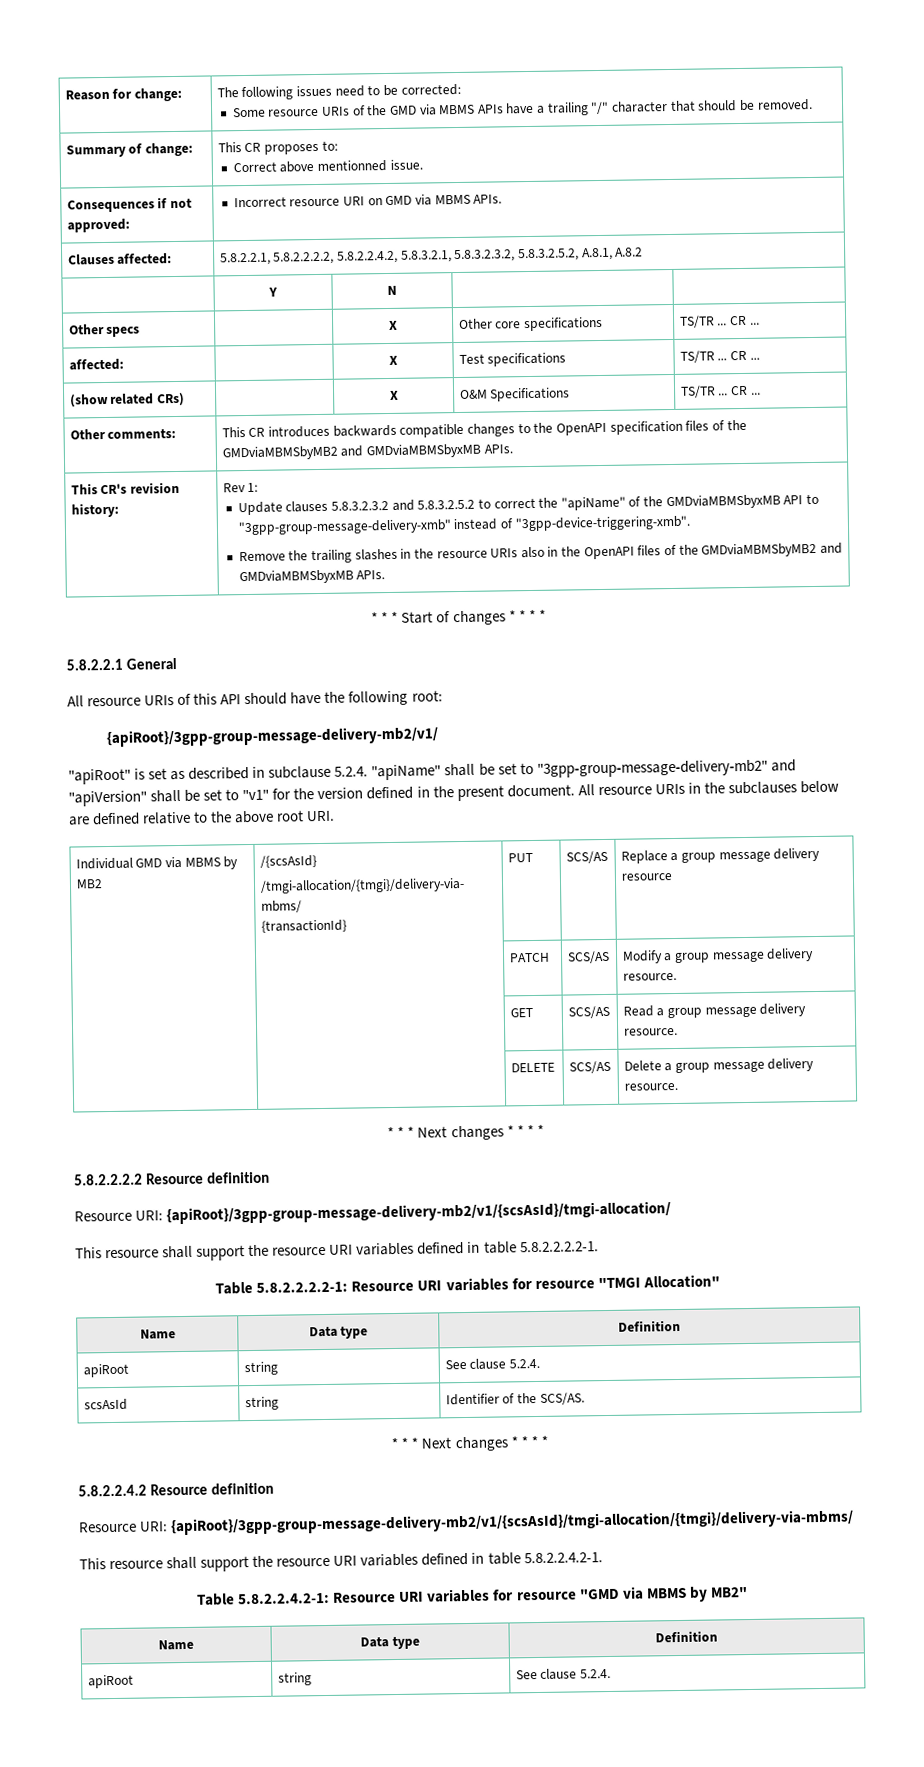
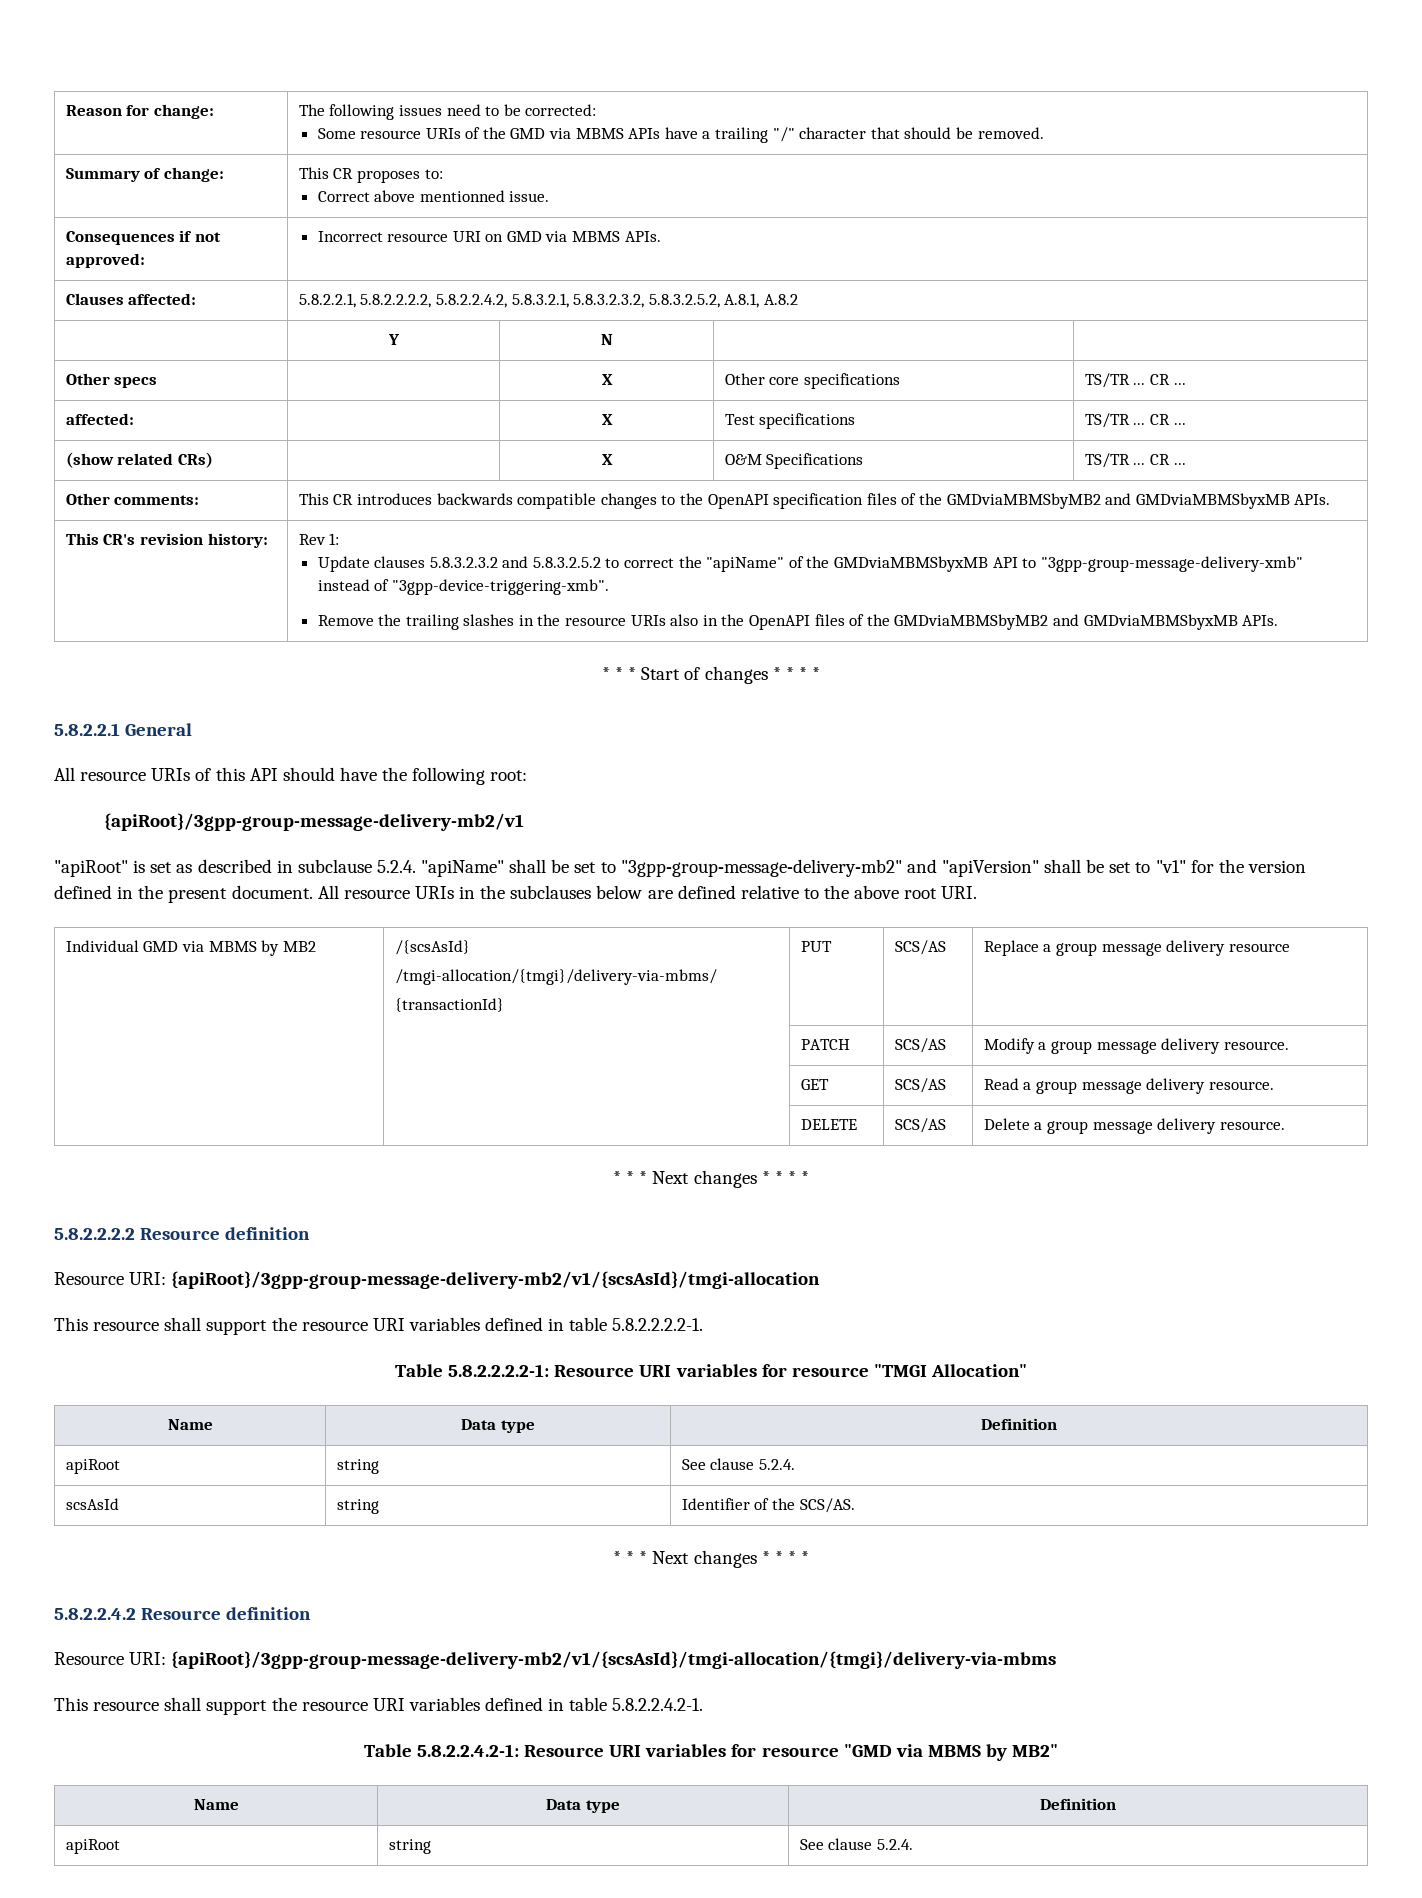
[105,726,439,748] {apiRoot}/3gpp-group-message-delivery-mb2/v1/ -> [103,813,524,831] {apiRoot}/3gpp-group-message-delivery-mb2/v1
[166,1201,672,1225] {apiRoot}/3gpp-group-message-delivery-mb2/v1/{scsAsId}/tmgi-allocation/ -> [171,1271,821,1289] {apiRoot}/3gpp-group-message-delivery-mb2/v1/{scsAsId}/tmgi-allocation
[170,1509,855,1536] {apiRoot}/3gpp-group-message-delivery-mb2/v1/{scsAsId}/tmgi-allocation/{tmgi}/delivery-via-mbms/ -> [171,1651,1057,1669] {apiRoot}/3gpp-group-message-delivery-mb2/v1/{scsAsId}/tmgi-allocation/{tmgi}/delivery-via-mbms

